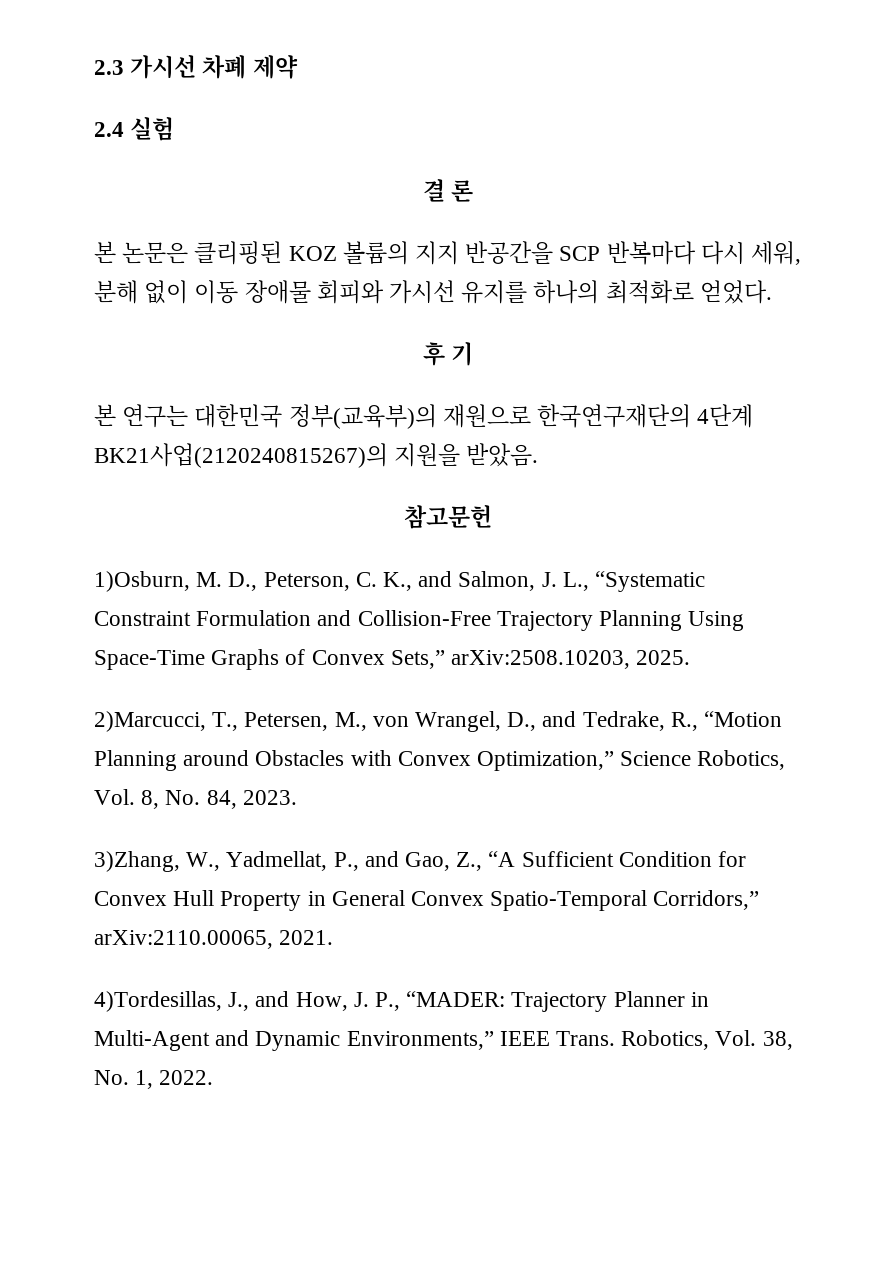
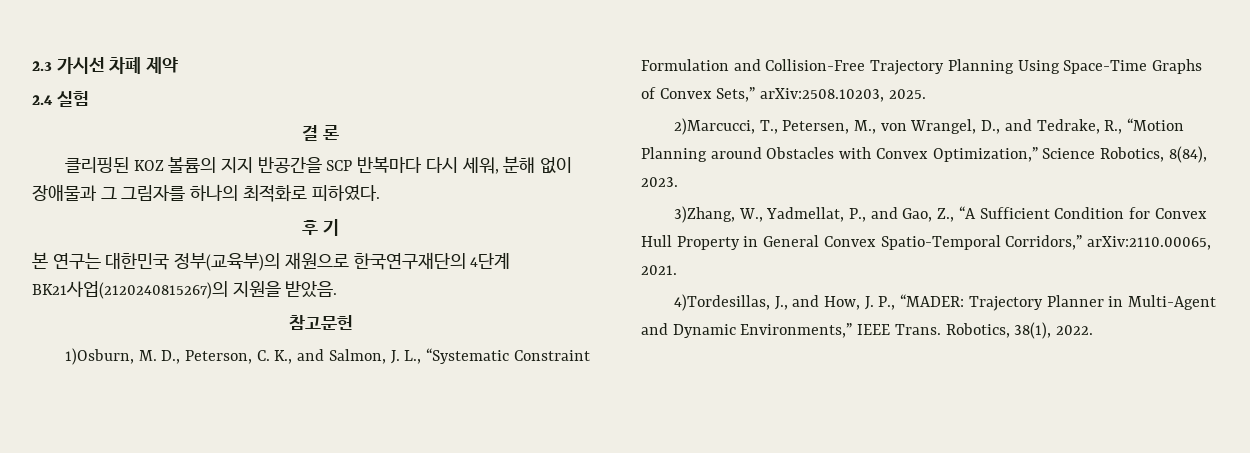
[94,241,189,264] 본 논문은 -> (339, 132) none
[194,280,528,304] 이동 장애물 회피와 가시선 유지를 -> [32,185,186,201] 장애물과 그 그림자를
[699,280,772,304] 얻었다. -> [311,185,380,201] 피하였다.
[94,789,237,809] Vol. 8, No. 84, -> [1168,146,1207,163] 8(84),
[715,1030,793,1050] [94,1070,154,1089] Vol. 38, No. 1, -> [1014,322,1052,339] 38(1),

